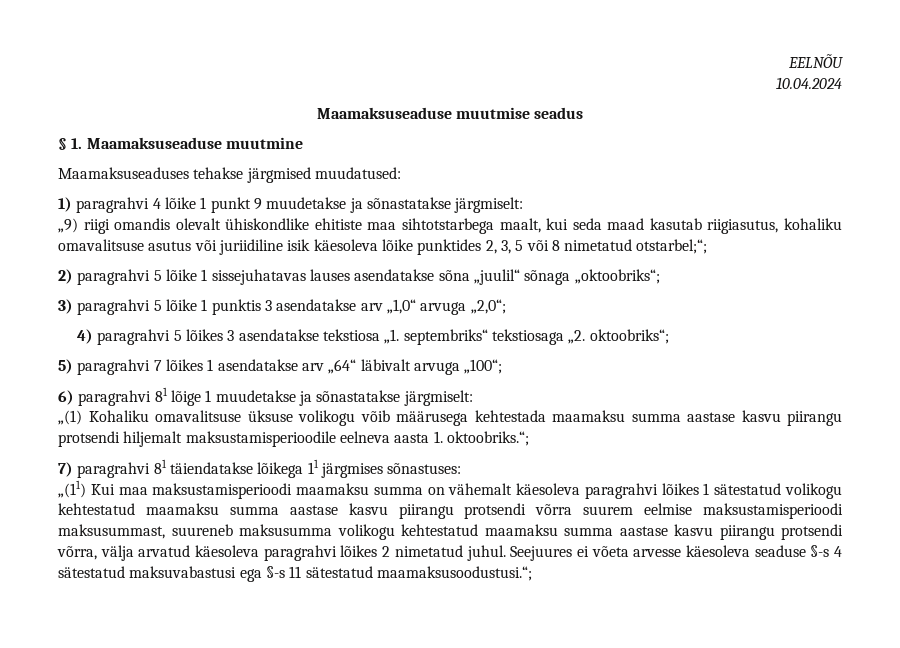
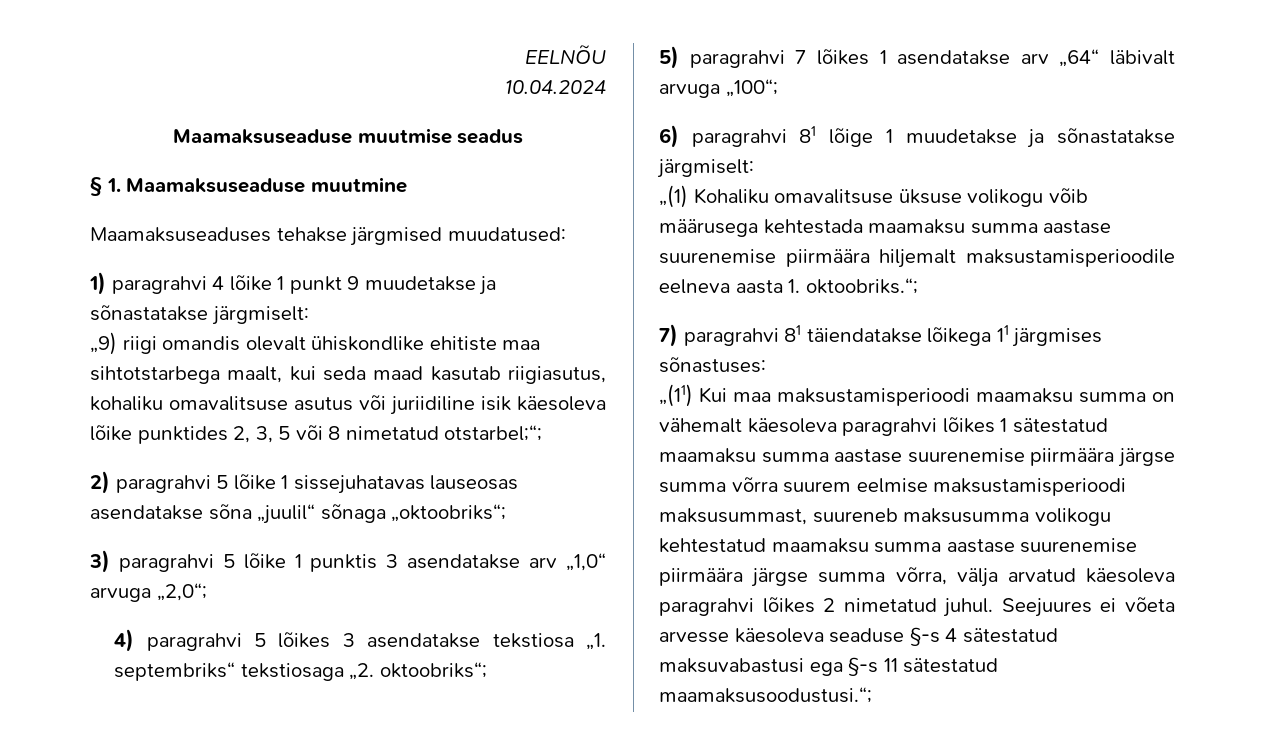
[309,269,350,281] lauses -> [430,475,519,490] lauseosas
[741,410,842,426] [58,431,120,447] kasvu piirangu protsendi -> [659,249,870,267] suurenemise piirmäära
[784,483,842,499] [58,503,527,519] volikogu kehtestatud maamaksu summa aastase kasvu piirangu protsendi -> [659,448,1175,467] [659,482,726,493] maamaksu summa aastase suurenemise piirmäära järgse summa
[674,524,843,540] kasvu piirangu protsendi -> [1020,538,1138,553] [659,568,886,587] suurenemise piirmäära järgse summa

